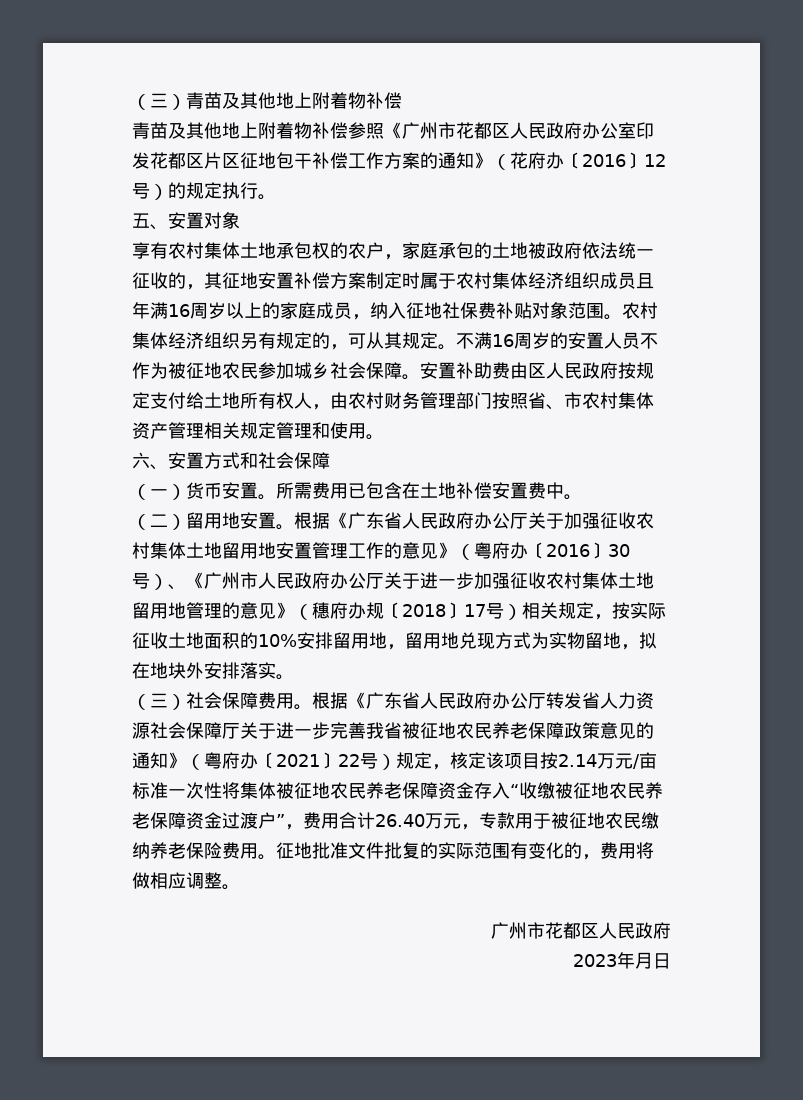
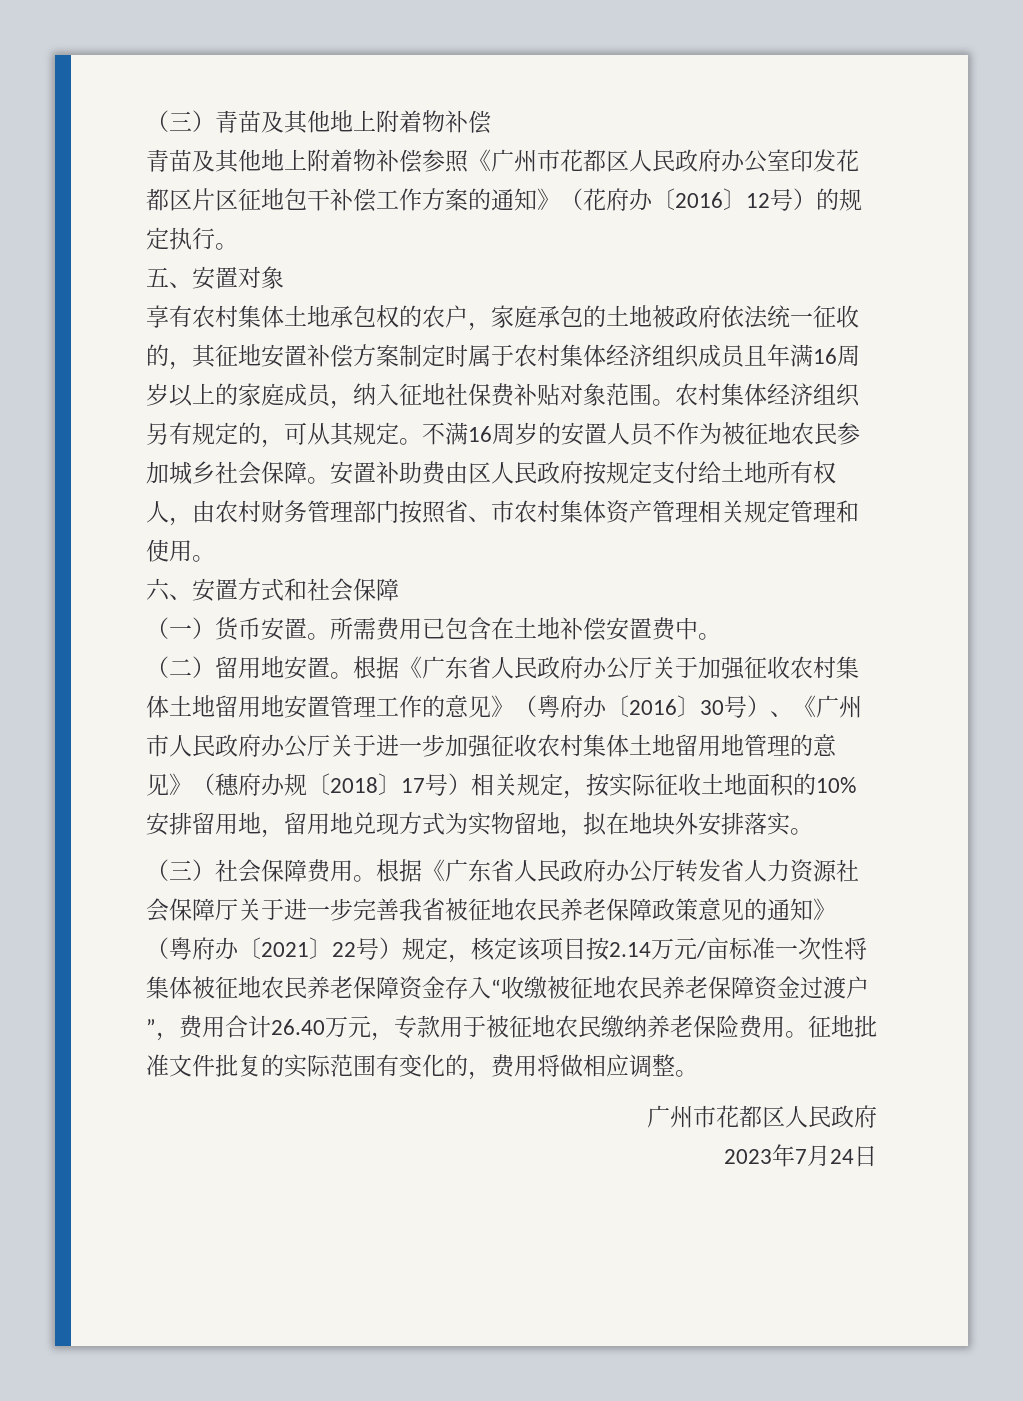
[635,952,653,969] 月 -> [795,1145,854,1166] 7月24

